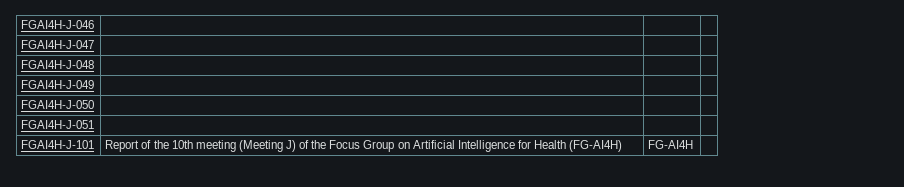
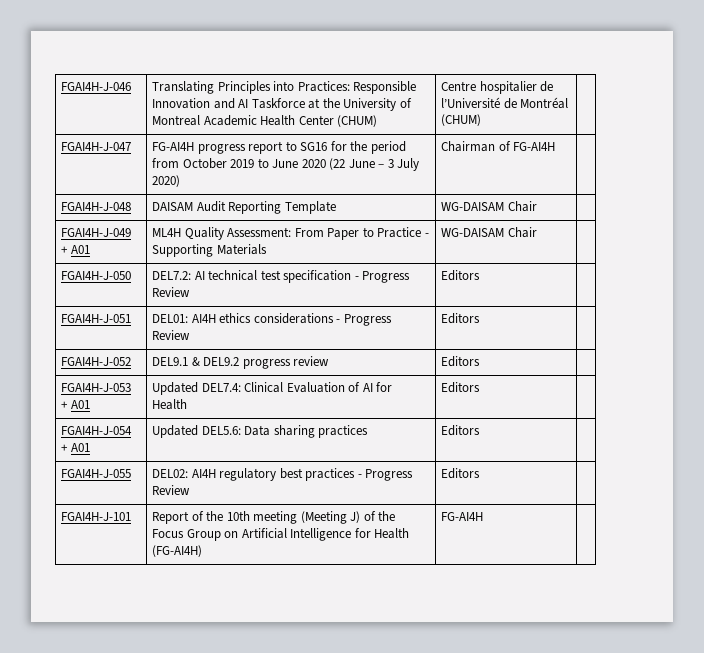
[21,40,95,49] [21,60,95,69] [21,80,95,89] [21,100,95,109] [21,120,95,129] | | // FGAI4H-J-047 | | | // FGAI4H-J-048 | | | // FGAI4H-J-049 | | | // FGAI4H-J-050 | | | // FGAI4H-J-051 | | -> [152,81,417,94] [152,98,412,111] [152,115,378,127] [441,81,554,94] [441,97,569,109] [441,114,482,126] [61,142,132,151] [152,141,406,154] [152,158,420,171] [152,175,181,187] [441,141,556,152] [61,202,132,211] [152,201,336,214] [441,201,537,212] [61,228,132,237] [61,245,90,254] [152,227,429,240] [152,244,267,257] [441,227,537,238] [61,271,132,280] [152,270,411,283] [152,287,191,297] [441,270,481,281] [61,314,132,323] [152,313,392,326] [152,330,191,340] [441,313,481,324] [61,357,132,366] [152,356,330,369] [441,356,481,367] [61,383,132,392] [61,400,90,409] [152,382,393,395] [152,399,188,410] [441,382,481,393] [61,426,133,435] [61,443,90,452] [152,425,369,438] [441,425,481,436] [61,469,132,478] [152,468,414,481] [152,485,191,495] [441,468,481,479] Translating Principles into Practices: Responsible Innovation and AI Taskforce at the University of Montreal Academic Health Center (CHUM) | Centre hospitalier de l’Université de Montréal (CHUM) | // FGAI4H-J-047 | FG-AI4H progress report to SG16 for the period from October 2019 to June 2020 (22 June – 3 July 2020) | Chairman of FG-AI4H | // FGAI4H-J-048 | DAISAM Audit Reporting Template | WG-DAISAM Chair | // FGAI4H-J-049 + A01 | ML4H Quality Assessment: From Paper to Practice - Supporting Materials | WG-DAISAM Chair | // FGAI4H-J-050 | DEL7.2: AI technical test specification - Progress Review | Editors | // FGAI4H-J-051 | DEL01: AI4H ethics considerations - Progress Review | Editors | // FGAI4H-J-052 | DEL9.1 & DEL9.2 progress review | Editors | // FGAI4H-J-053 + A01 | Updated DEL7.4: Clinical Evaluation of AI for Health | Editors | // FGAI4H-J-054 + A01 | Updated DEL5.6: Data sharing practices | Editors | // FGAI4H-J-055 | DEL02: AI4H regulatory best practices - Progress Review | Editors

